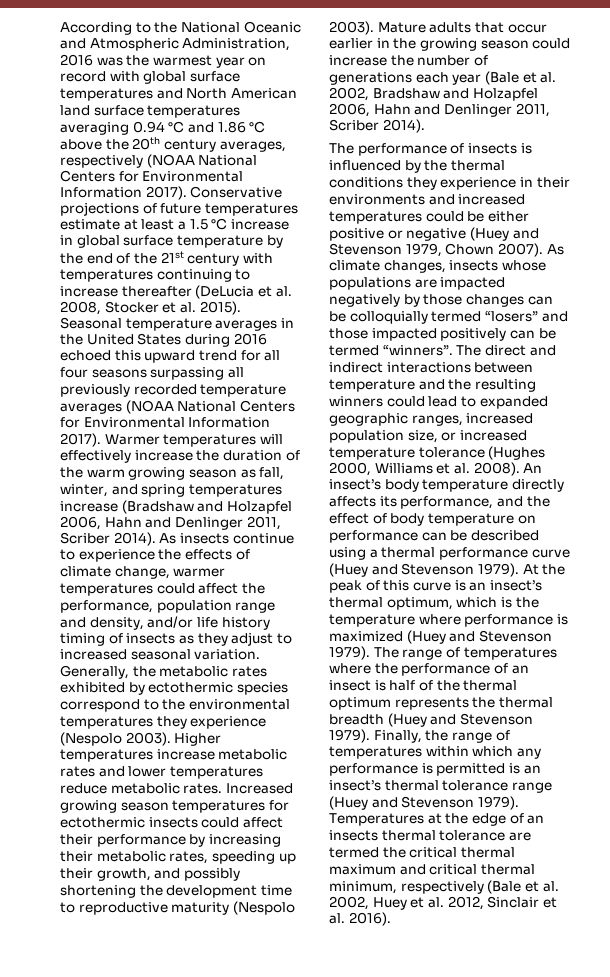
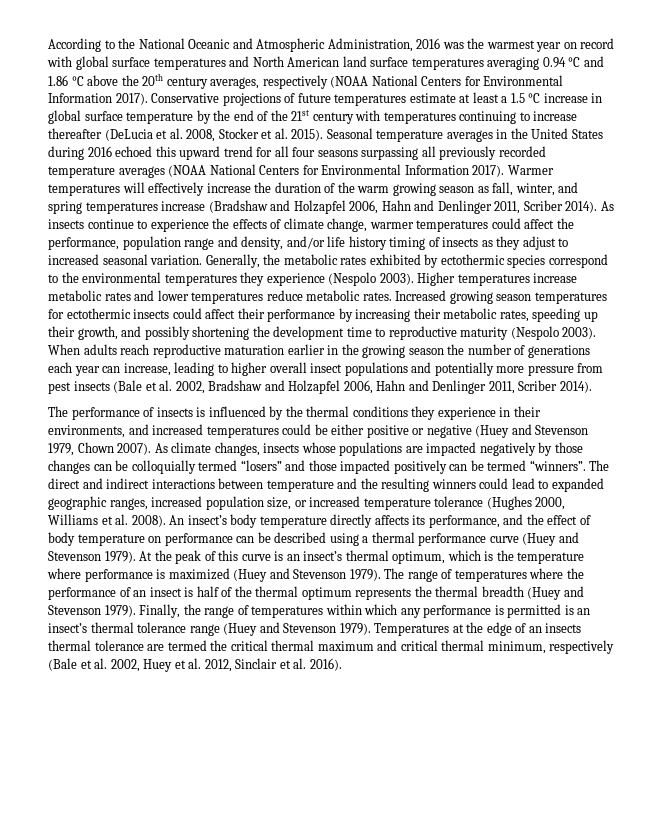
[377,22,547,33] Mature adults that occur -> [48,344,285,358] When adults reach reproductive maturation
[532,38,571,49] [329,55,387,66] could increase -> (444, 351) none
(482, 79) none -> [102,362,604,376] [48,381,110,394] can increase, leading to higher overall insect populations and potentially more pressure from pest insects
[329,194,425,205] environments -> [48,425,125,438] environments,

